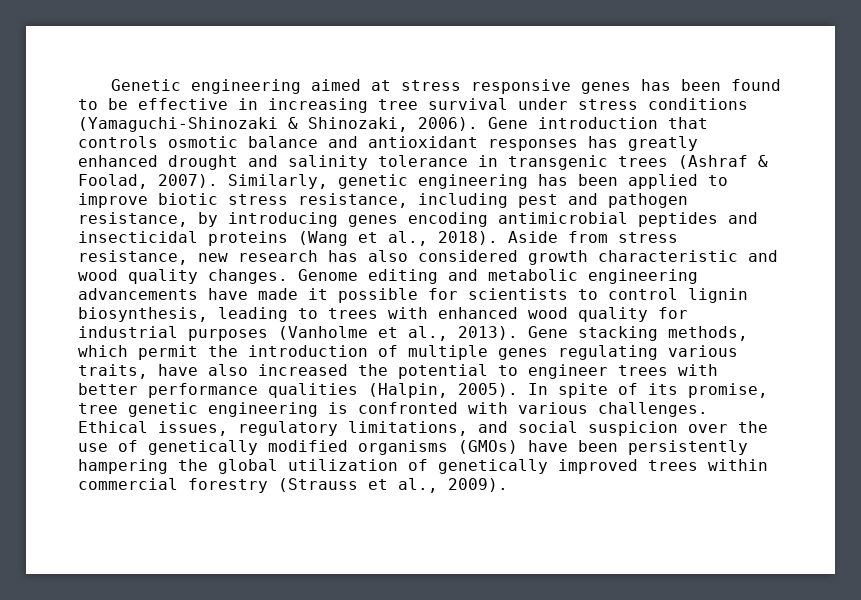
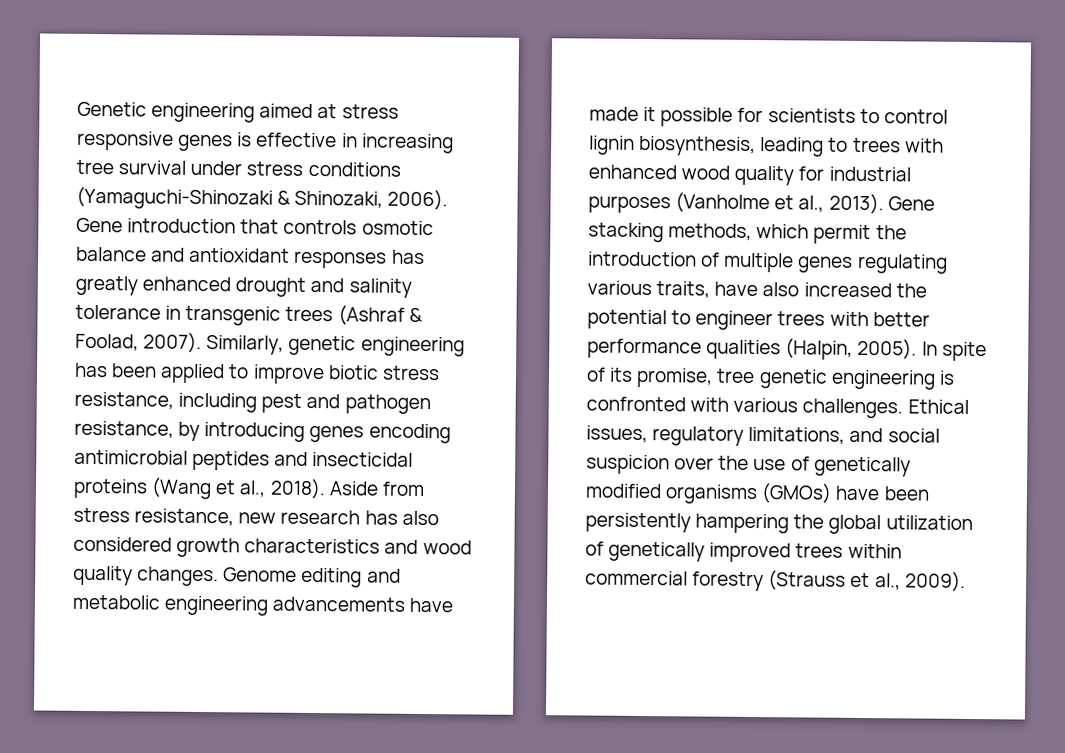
[641,79,782,91] [78,98,128,110] has been found to be -> [237,132,253,147] is
[598,250,738,262] characteristic -> [244,538,381,554] characteristics

